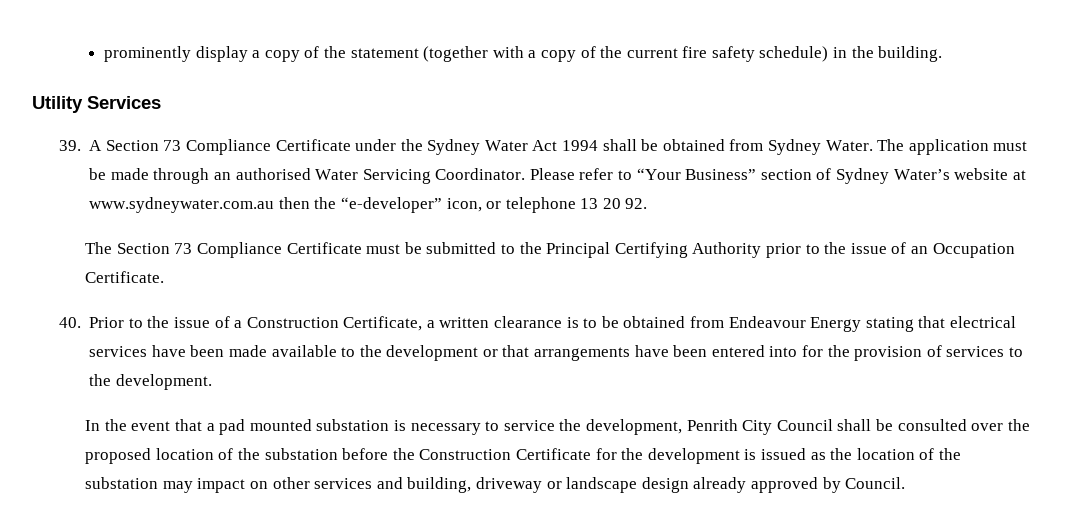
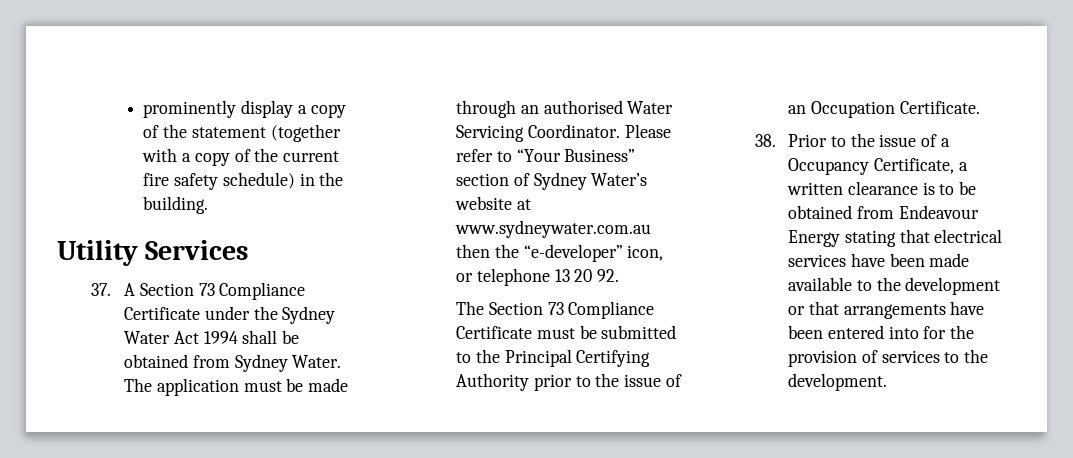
[58,140,81,151] 39. -> [90,283,111,296] 37.
[58,317,81,328] 40. -> [754,134,776,147] 38.
[246,317,339,328] Construction -> [788,158,870,175] Occupancy
[85,419,1030,435] [85,448,961,464] [85,477,906,493] // In the event that a pad mounted substation is necessary to service the development, Penrith City Council shall be consulted over the proposed location of the substation before the Construction Certificate for the development is issued as the location of the substation may impact on other services and building, driveway or landscape design already approved by Council. -> (888, 382) none

